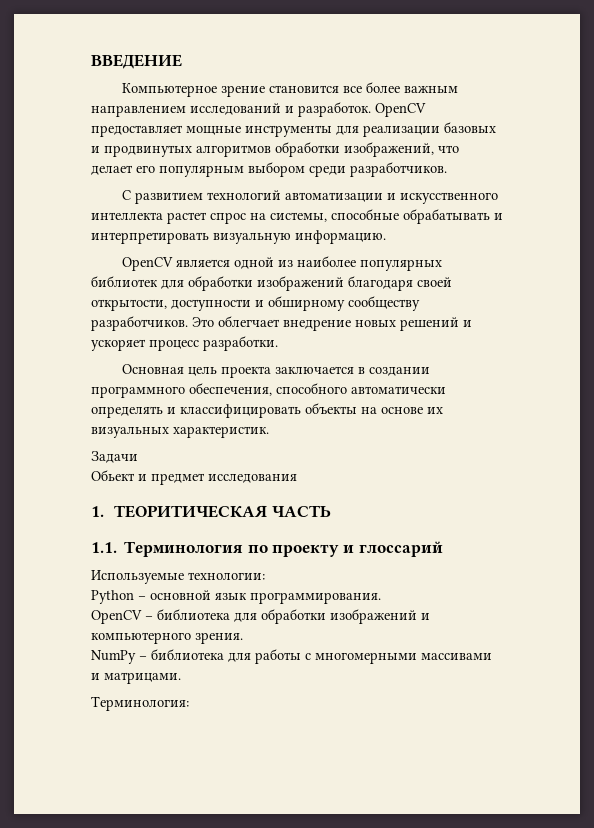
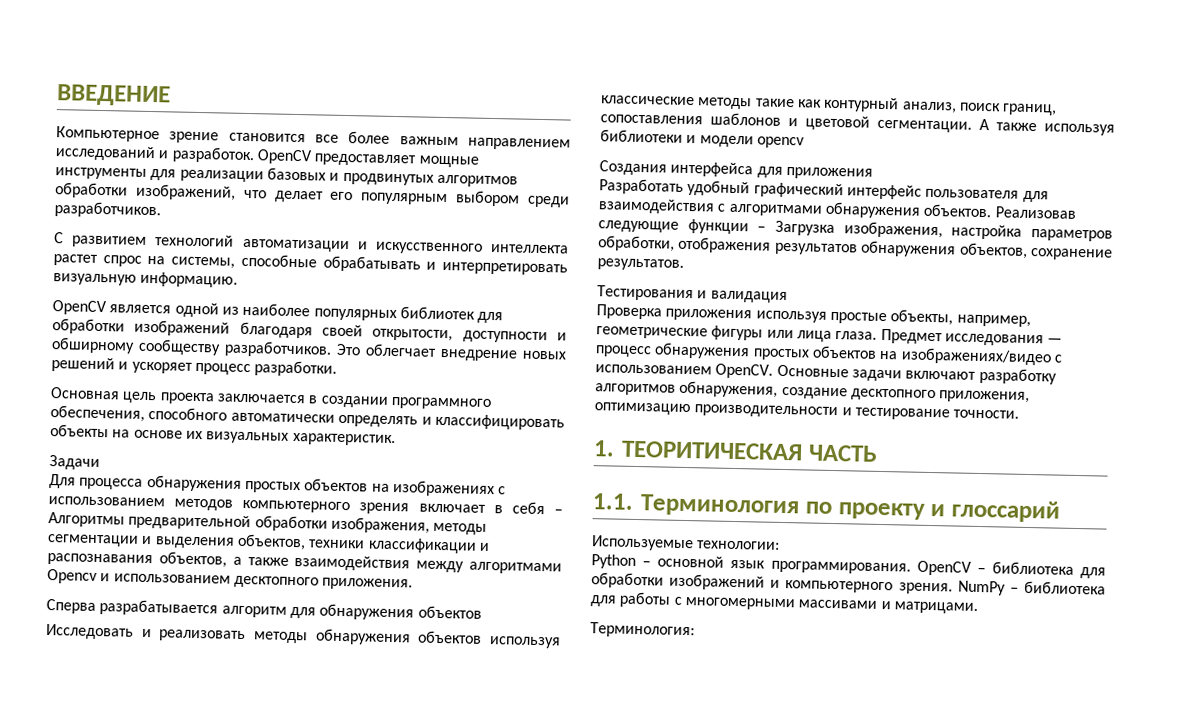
[91,470,297,485] Обьект и предмет исследования -> [49,474,507,498] [48,496,564,515] [48,511,488,535] [47,533,490,554] [47,551,562,575] [47,568,414,591] [46,598,482,621] [46,623,561,649] [601,95,1058,116] [600,112,1115,136] [600,129,805,149] [599,160,873,180] [599,178,1049,203] [598,198,1077,219] [598,218,1113,242] [598,235,1114,261] [597,258,684,271] [597,285,788,304] [596,304,1031,328] [596,325,1063,347] [595,342,1063,366] [595,363,1057,385] [595,380,1031,404] [594,402,1020,421] Для процесса обнаружения простых объектов на изображениях с использованием методов компьютерного зрения включает в себя – Алгоритмы предварительной обработки изображения, методы сегментации и выделения объектов, техники классификации и распознавания объектов, а также взаимодействия между алгоритмами Opencv и использованием десктопного приложения. // Сперва разрабатывается алгоритм для обнаружения объектов // Исследовать и реализовать методы обнаружения объектов используя классические методы такие как контурный анализ, поиск границ, сопоставления шаблонов и цветовой сегментации. А также используя библиотеки и модели opencv // Создания интерфейса для приложения // Разработать удобный графический интерфейс пользователя для взаимодействия с алгоритмами обнаружения объектов. Реализовав следующие функции – Загрузка изображения, настройка параметров обработки, отображения результатов обнаружения объектов, сохранение результатов. // Тестирования и валидация // Проверка приложения используя простые объекты, например, геометрические фигуры или лица глаза. Предмет исследования — процесс обнаружения простых объектов на изображениях/видео с использованием OpenCV. Основные задачи включают разработку алгоритмов обнаружения, создание десктопного приложения, оптимизацию производительности и тестирование точности.
(381, 598) // -> (911, 567) none
(243, 638) // -> (953, 588) none

